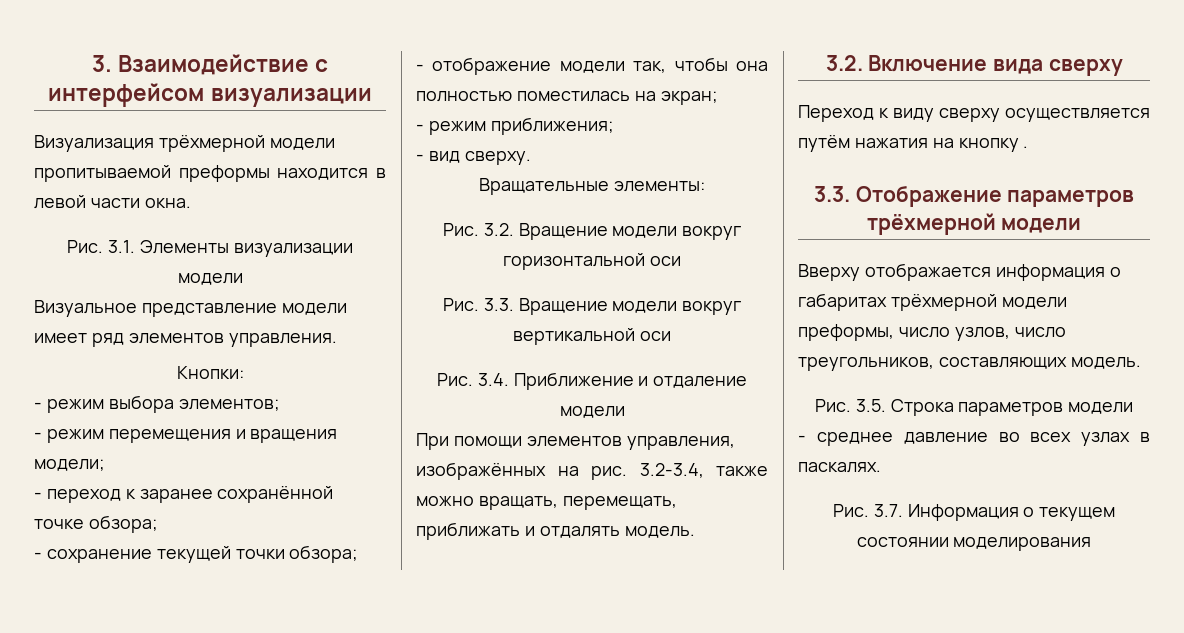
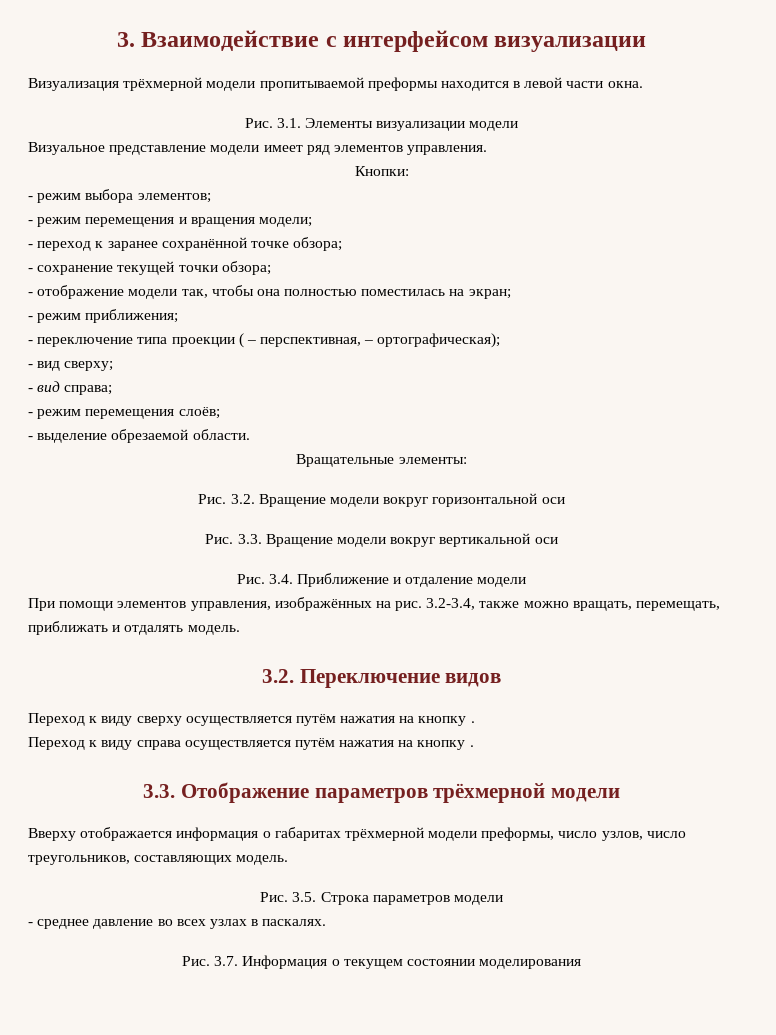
[428,151,531,165] вид сверху. -> [37,333,501,348] [28,361,114,371] [28,381,113,395] [28,407,220,419] [28,429,250,443] переключение типа проекции ( – перспективная, – ортографическая); // - вид сверху; // - вид справа; // - режим перемещения слоёв; // - выделение обрезаемой области.
[868,55,1123,76] Включение вида сверху -> [299,669,502,688] Переключение видов
(1029, 147) none -> [28,737,474,750] // Переход к виду справа осуществляется путём нажатия на кнопку .

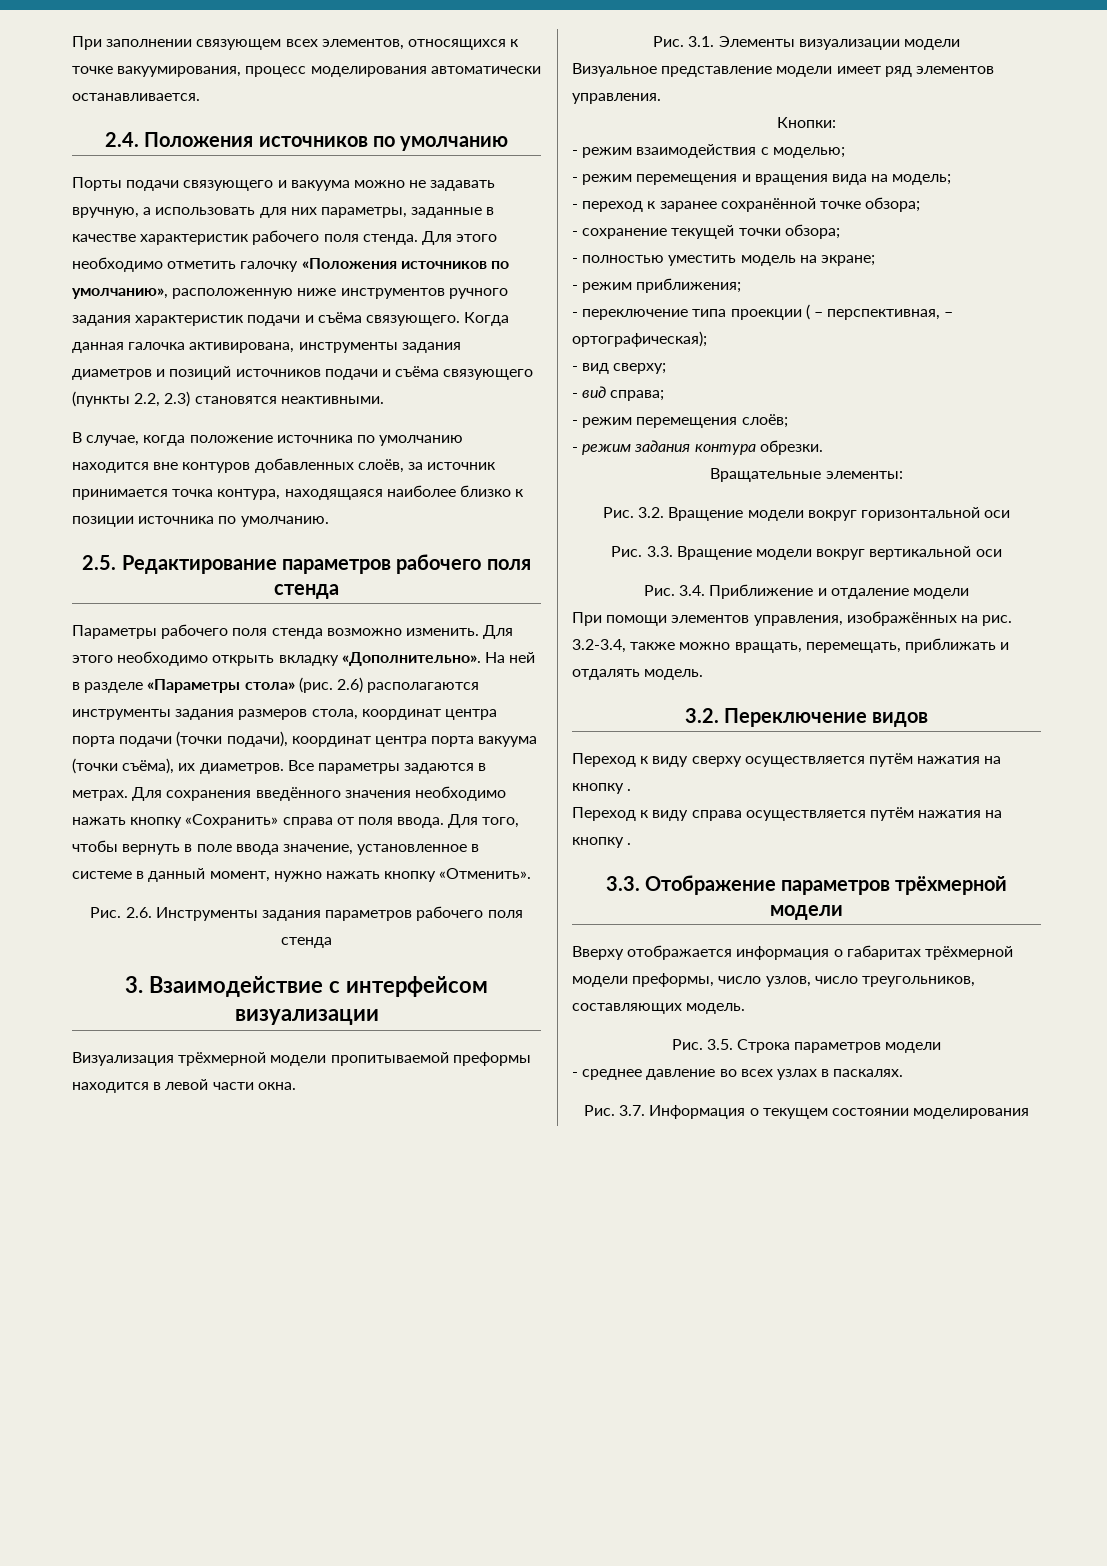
(116, 39) none -> [72,36,520,50] [72,66,541,77] [72,93,200,101] [104,132,509,151] [72,177,496,191] [72,207,495,218] [72,230,498,245] [72,257,509,272] [72,288,508,299] [72,312,510,326] [72,342,461,353] [72,366,534,380] [72,391,384,407] [72,432,464,446] [72,458,497,473] [72,485,525,500] [72,516,329,527] [82,554,531,574] [274,584,339,599] [72,624,514,639] [72,651,536,666] [72,677,480,693] [72,709,497,720] [72,731,538,747] [72,758,487,774] [72,786,506,801] [72,814,520,828] [72,840,480,855] [72,868,532,882] [90,906,523,921] [281,937,332,948] При заполнении связующем всех элементов, относящихся к точке вакуумирования, процесс моделирования автоматически останавливается. // 2.4. Положения источников по умолчанию // Порты подачи связующего и вакуума можно не задавать вручную, а использовать для них параметры, заданные в качестве характеристик рабочего поля стенда. Для этого необходимо отметить галочку «Положения источников по умолчанию», расположенную ниже инструментов ручного задания характеристик подачи и съёма связующего. Когда данная галочка активирована, инструменты задания диаметров и позиций источников подачи и съёма связующего (пункты 2.2, 2.3) становятся неактивными. // В случае, когда положение источника по умолчанию находится вне контуров добавленных слоёв, за источник принимается точка контура, находящаяся наиболее близко к позиции источника по умолчанию. // 2.5. Редактирование параметров рабочего поля стенда // Параметры рабочего поля стенда возможно изменить. Для этого необходимо открыть вкладку «Дополнительно». На ней в разделе «Параметры стола» (рис. 2.6) располагаются инструменты задания размеров стола, координат центра порта подачи (точки подачи), координат центра порта вакуума (точки съёма), их диаметров. Все параметры задаются в метрах. Для сохранения введённого значения необходимо нажать кнопку «Сохранить» справа от поля ввода. Для того, чтобы вернуть в поле ввода значение, установленное в системе в данный момент, нужно нажать кнопку «Отменить». // Рис. 2.6. Инструменты задания параметров рабочего поля стенда //
[85,189,211,203] выбора элементов; -> [636,144,845,158] взаимодействия с моделью;
[258,217,312,227] модели; -> [831,174,952,185] вида на модель;
[37,285,511,299] отображение модели так, чтобы она полностью поместилась на экран; -> [582,255,875,266] полностью уместить модель на экране;
[37,429,250,443] выделение обрезаемой области. -> [582,440,823,455] режим задания контура обрезки.

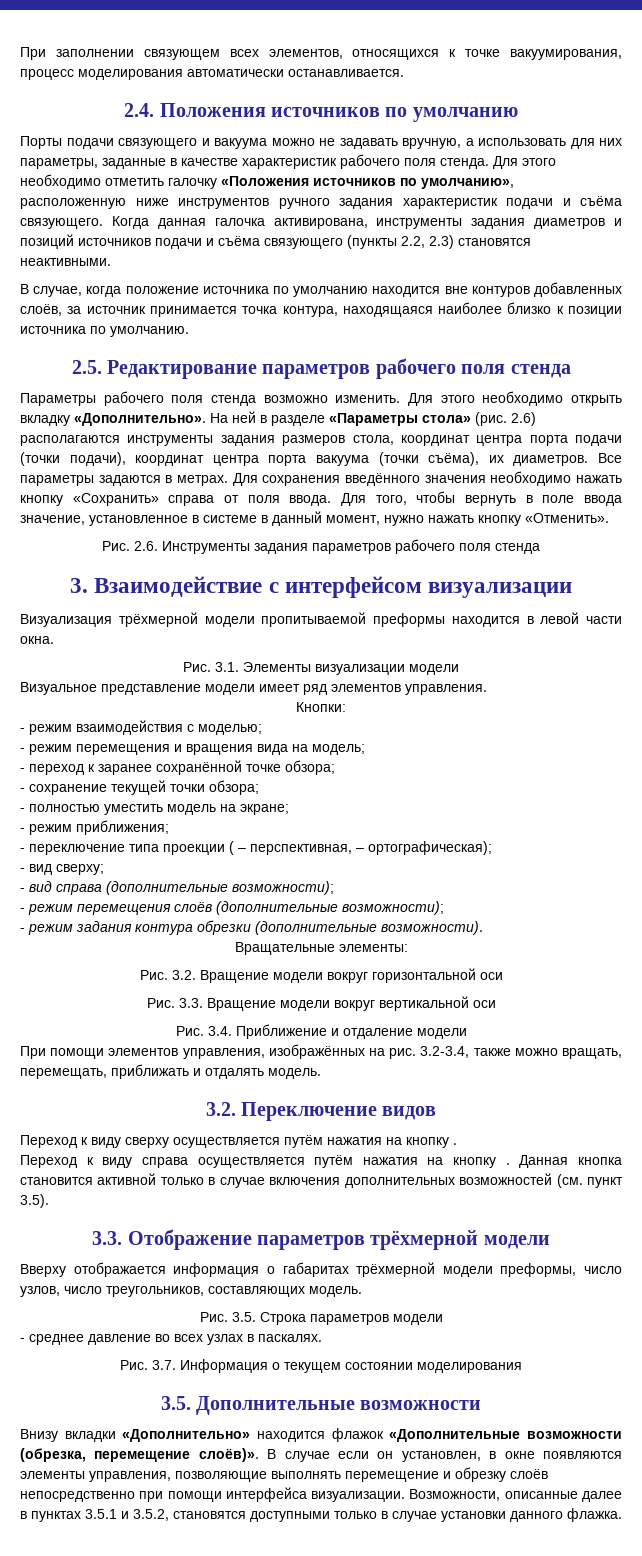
[610,390,665,401] [572,414,788,428] справа; // - режим перемещения слоёв; -> [56,881,334,895] [20,901,444,915] справа (дополнительные возможности); // - режим перемещения слоёв (дополнительные возможности);
[759,440,823,455] обрезки. -> [197,920,483,935] обрезки (дополнительные возможности).
(632, 844) none -> [519,1155,622,1168] [20,1173,624,1188] [20,1194,49,1208] Данная кнопка становится активной только в случае включения дополнительных возможностей (см. пункт 3.5).
(1030, 1113) none -> [160,1396,482,1415] [20,1428,622,1442] [20,1448,622,1462] [20,1467,548,1482] [20,1487,622,1502] [20,1508,622,1522] // 3.5. Дополнительные возможности // Внизу вкладки «Дополнительно» находится флажок «Дополнительные возможности (обрезка, перемещение слоёв)». В случае если он установлен, в окне появляются элементы управления, позволяющие выполнять перемещение и обрезку слоёв непосредственно при помощи интерфейса визуализации. Возможности, описанные далее в пунктах 3.5.1 и 3.5.2, становятся доступными только в случае установки данного флажка.

